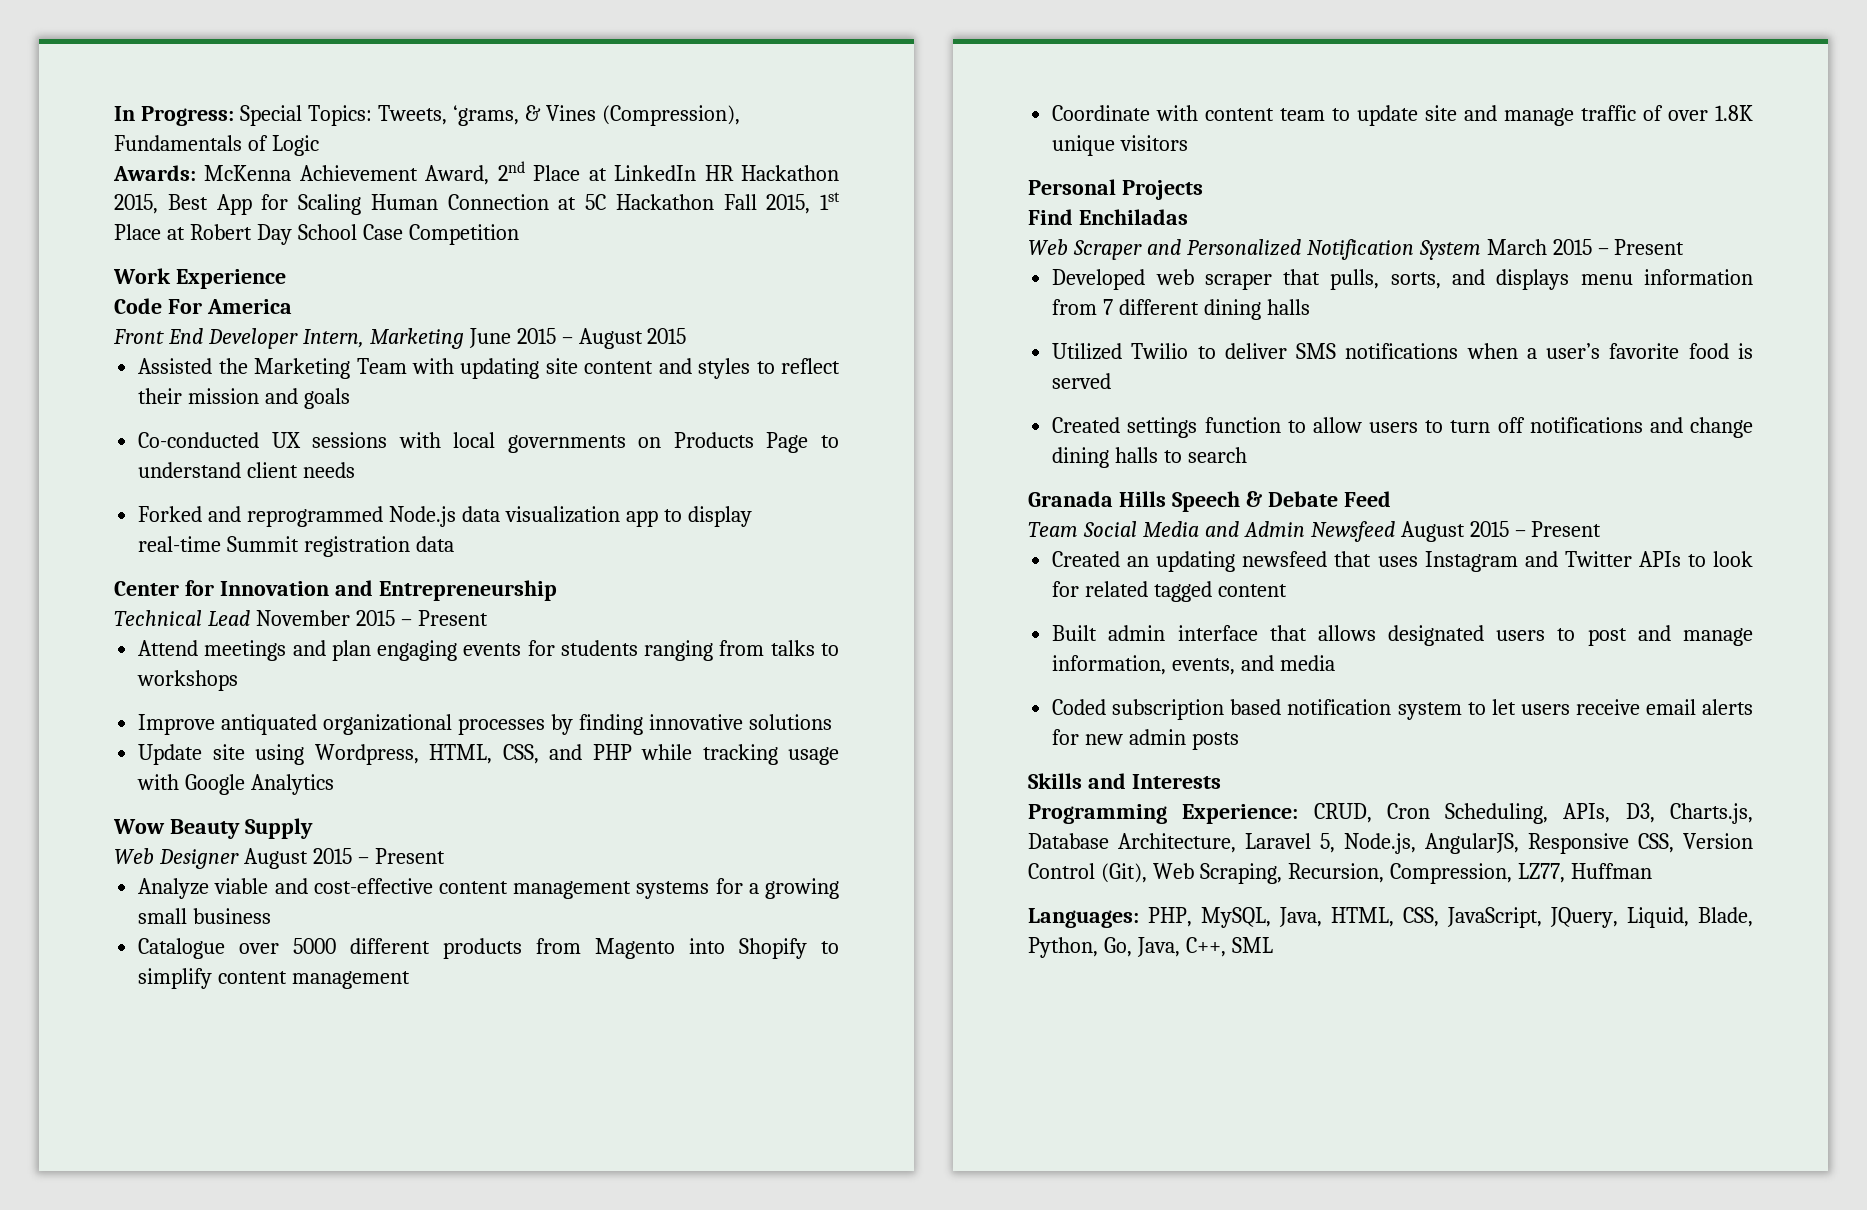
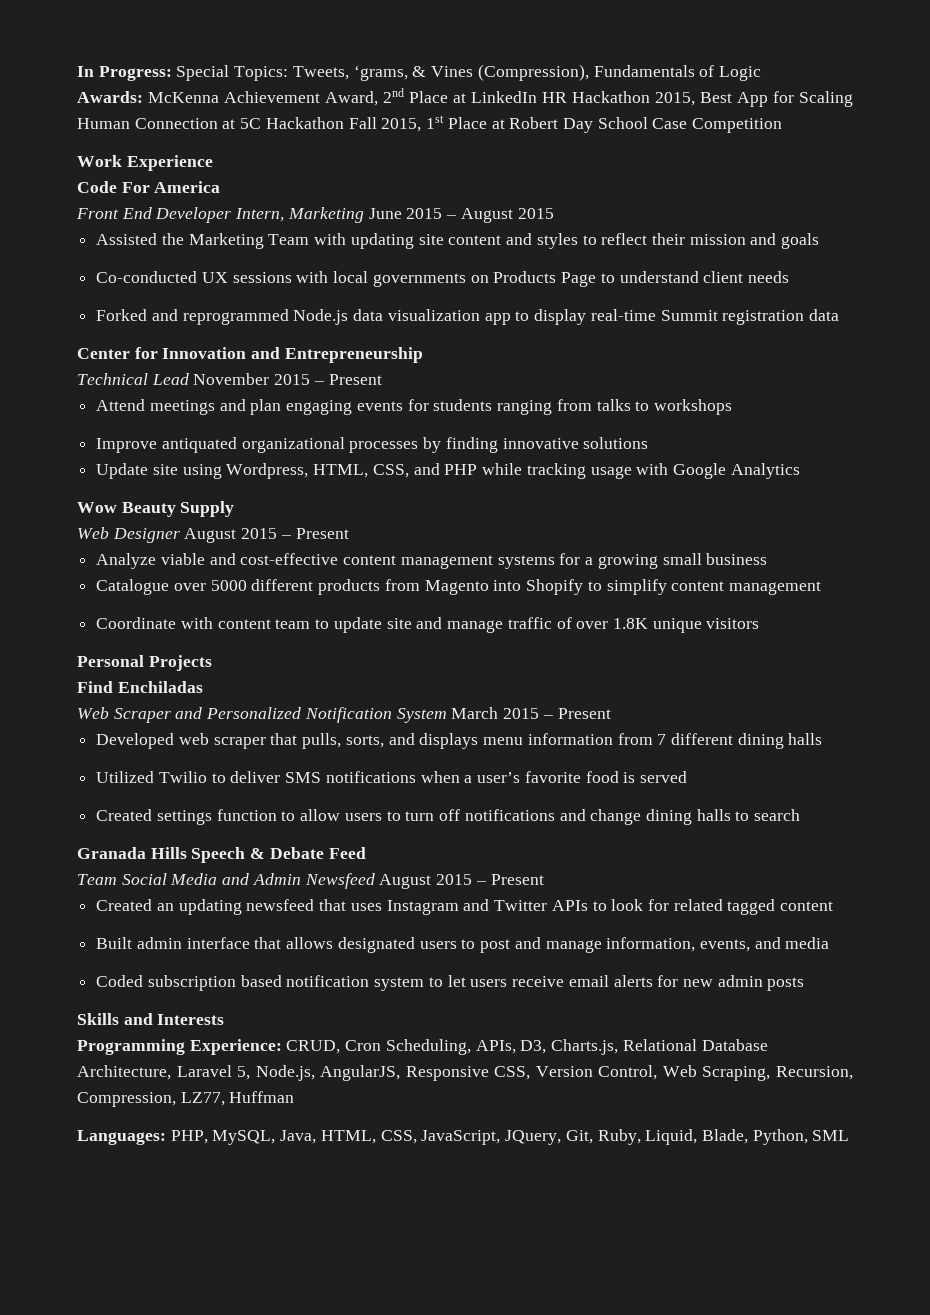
(1753, 813) none -> [622,1039,697,1051] Relational
[1028,863,1147,883] Control (Git), -> [598,1065,658,1080] Control,
(1618, 917) none -> [565,1129,641,1145] Git, Ruby,
[1103,937,1226,957] Go, Java, C++, -> (808, 1137) none

